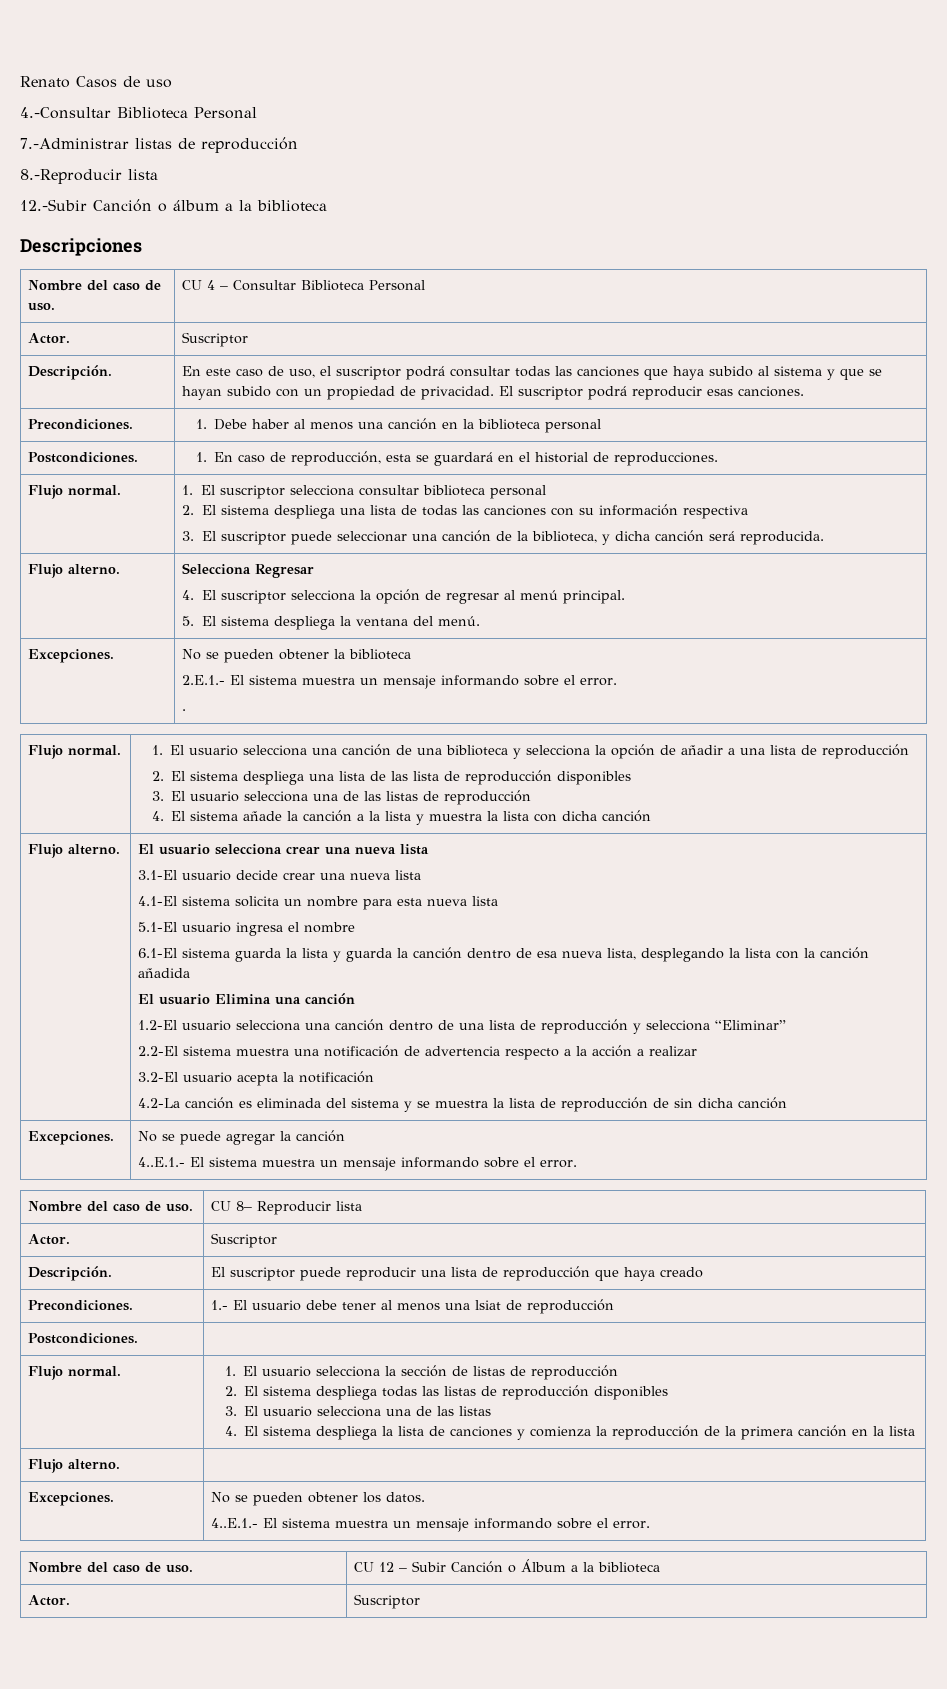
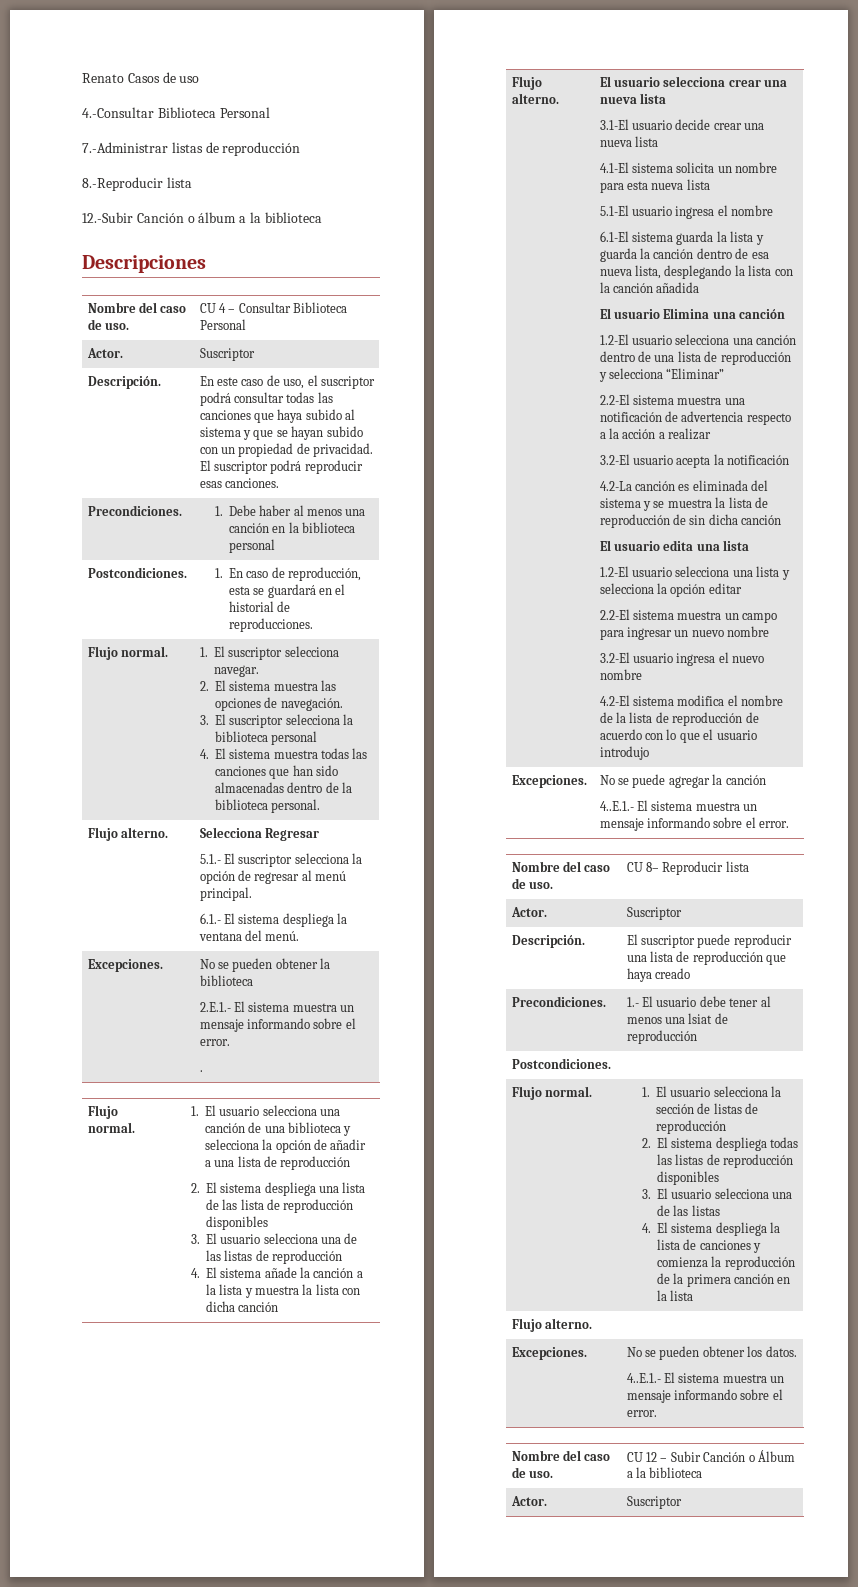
[358,485,546,499] [182,504,748,519] [182,530,824,545] consultar biblioteca personal // 2. El sistema despliega una lista de todas las canciones con su información respectiva // 3. El suscriptor puede seleccionar una canción de la biblioteca, y dicha canción será reproducida. -> [213,665,259,677] [199,680,337,691] [214,697,343,711] [199,714,354,728] [214,731,318,745] [199,748,368,759] [214,765,339,779] [214,782,353,793] [214,799,321,813] navegar. // 2. El sistema muestra las opciones de navegación. // 3. El suscriptor selecciona la biblioteca personal // 4. El sistema muestra todas las canciones que han sido almacenadas dentro de la biblioteca personal.
[182,590,195,600] 4. -> [199,854,221,864] 5.1.-
[182,616,195,626] 5. -> [199,913,221,924] 6.1.-
(788, 1103) none -> [599,540,750,551] [599,566,790,580] [599,583,742,597] [599,609,778,623] [599,626,770,640] [599,652,765,666] [599,669,642,680] [599,695,784,706] [599,712,759,726] [599,729,757,743] [599,746,649,760] // El usuario edita una lista // 1.2-El usuario selecciona una lista y selecciona la opción editar // 2.2-El sistema muestra un campo para ingresar un nuevo nombre // 3.2-El usuario ingresa el nuevo nombre // 4.2-El sistema modifica el nombre de la lista de reproducción de acuerdo con lo que el usuario introdujo

